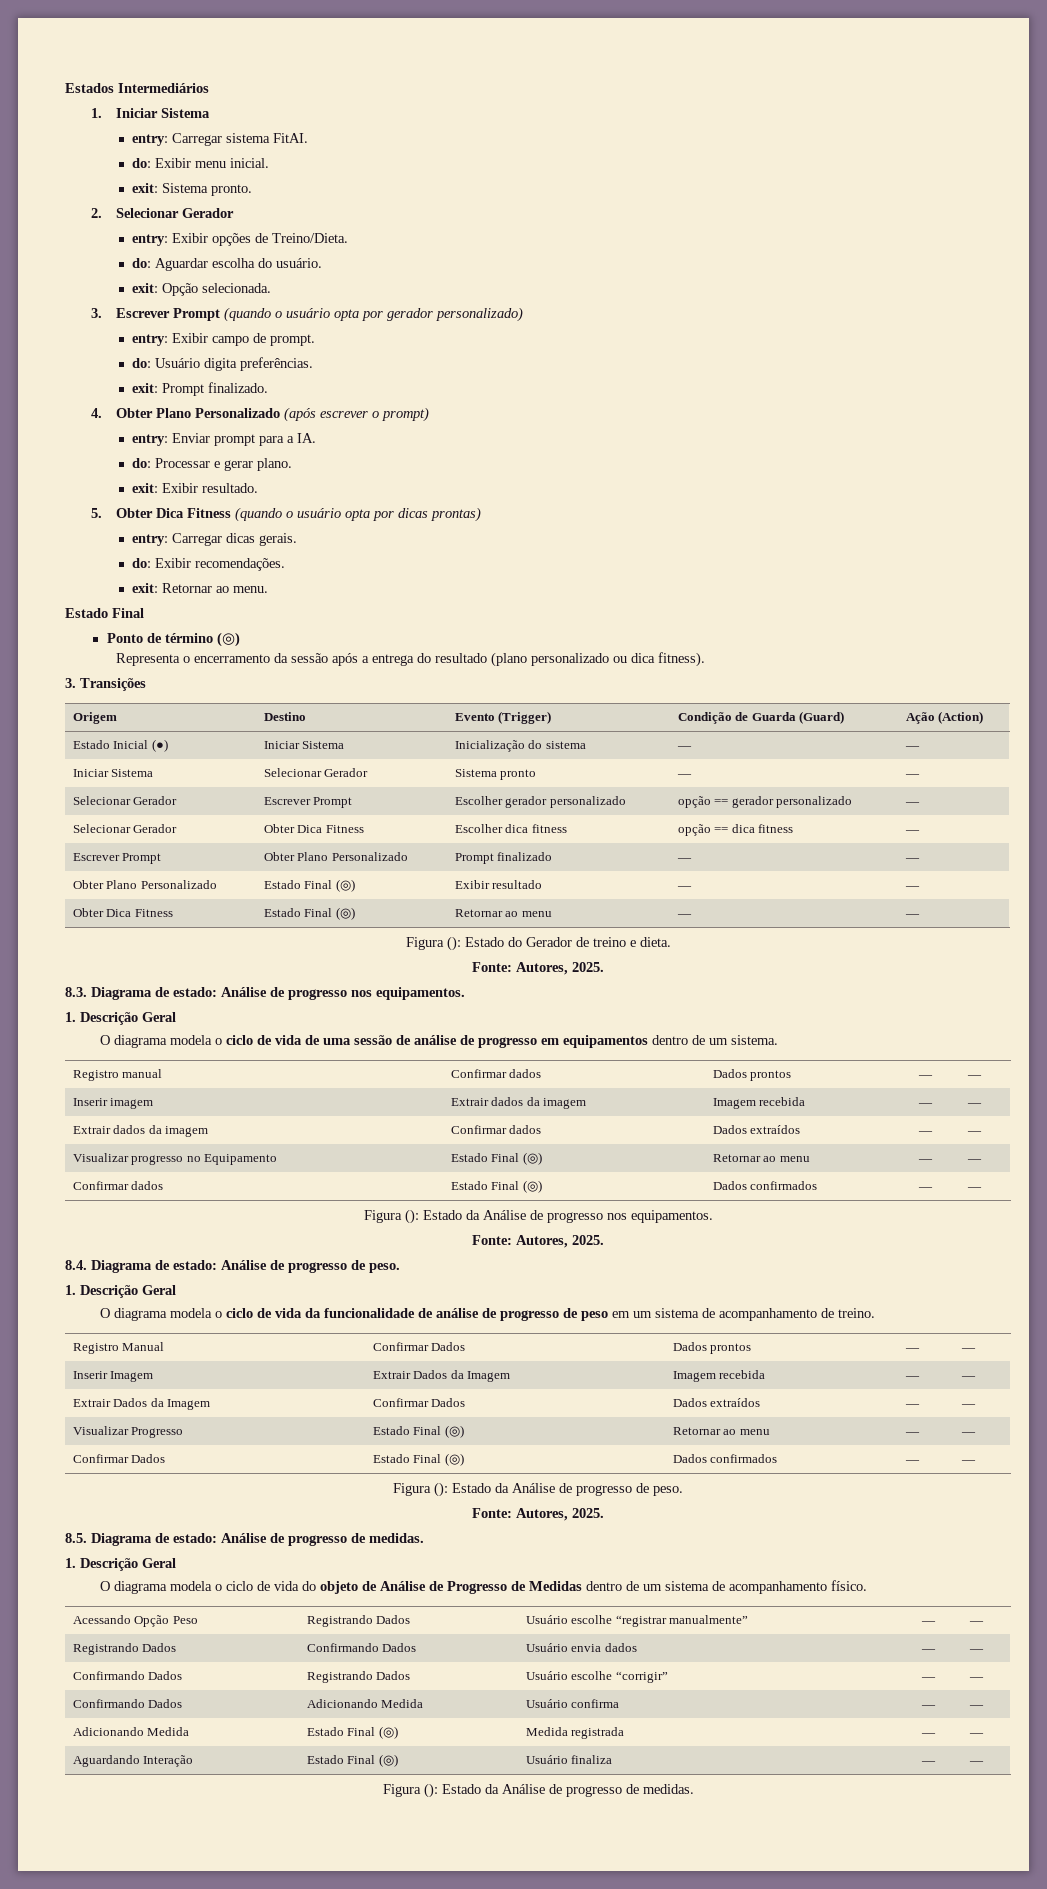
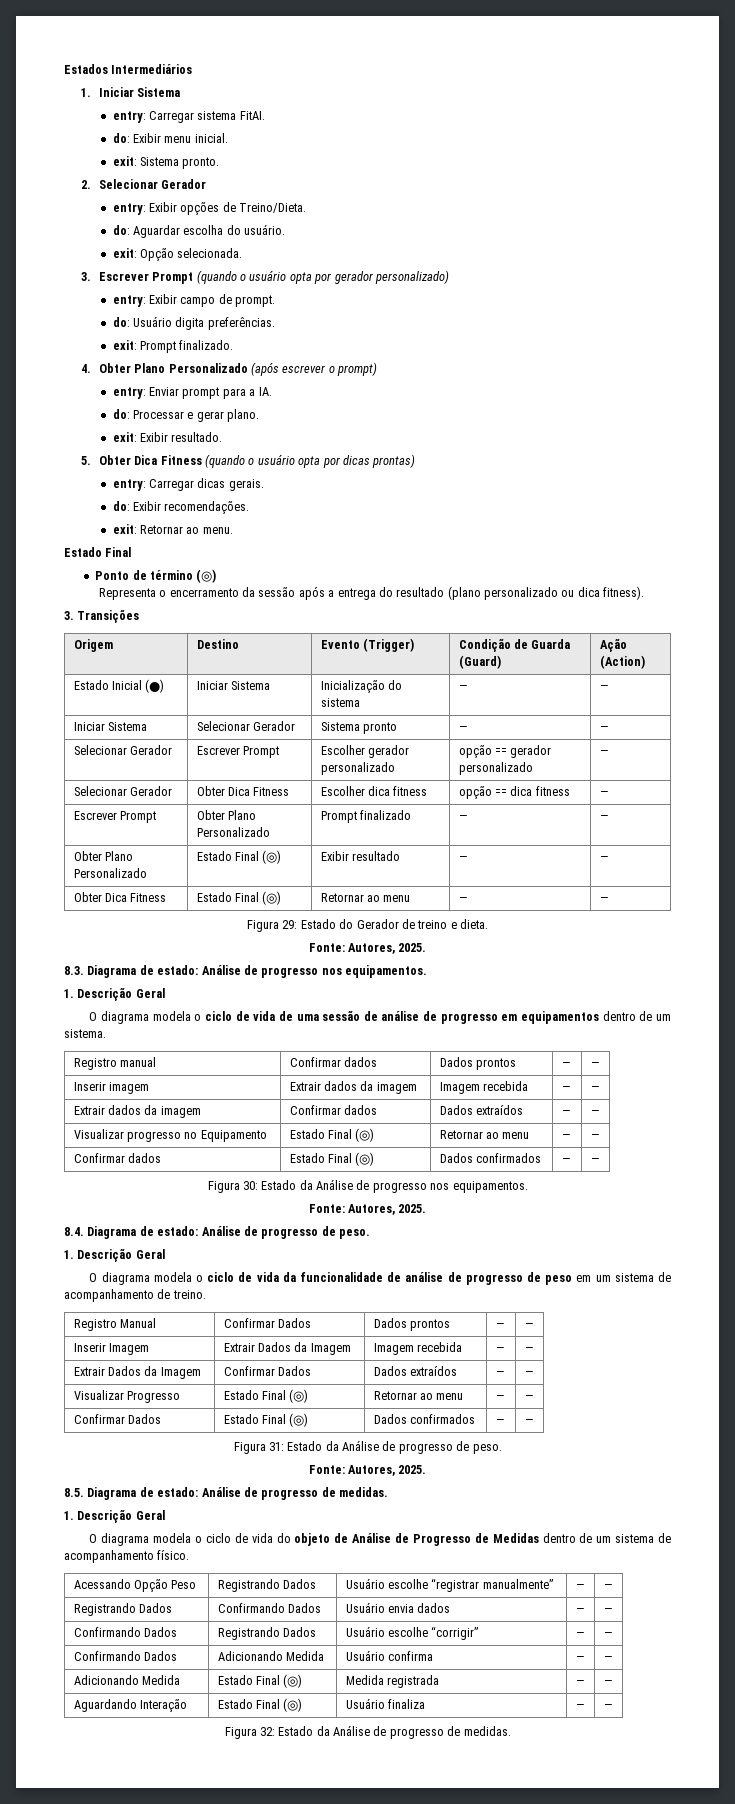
[446,936,461,951] (): -> [282,920,298,929] 29:
[404,1209,419,1224] (): -> [242,1181,258,1190] 30:
[434,1482,448,1497] (): -> [268,1442,284,1451] 31:
[423,1783,438,1798] (): -> [259,1727,275,1736] 32:

